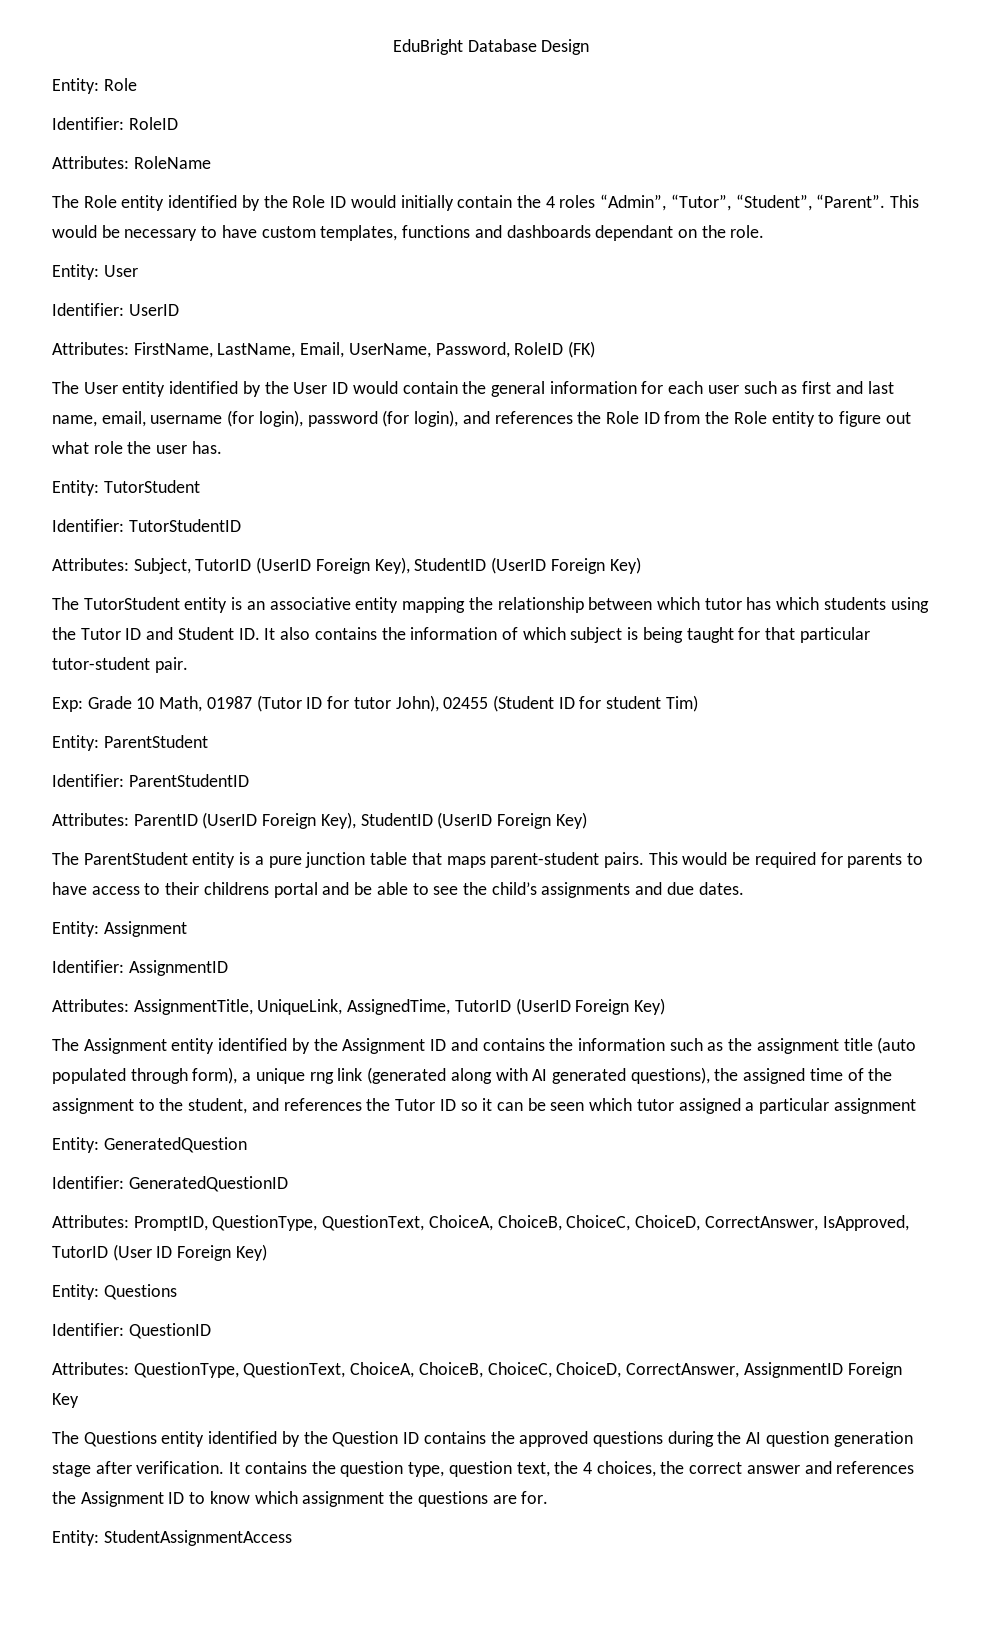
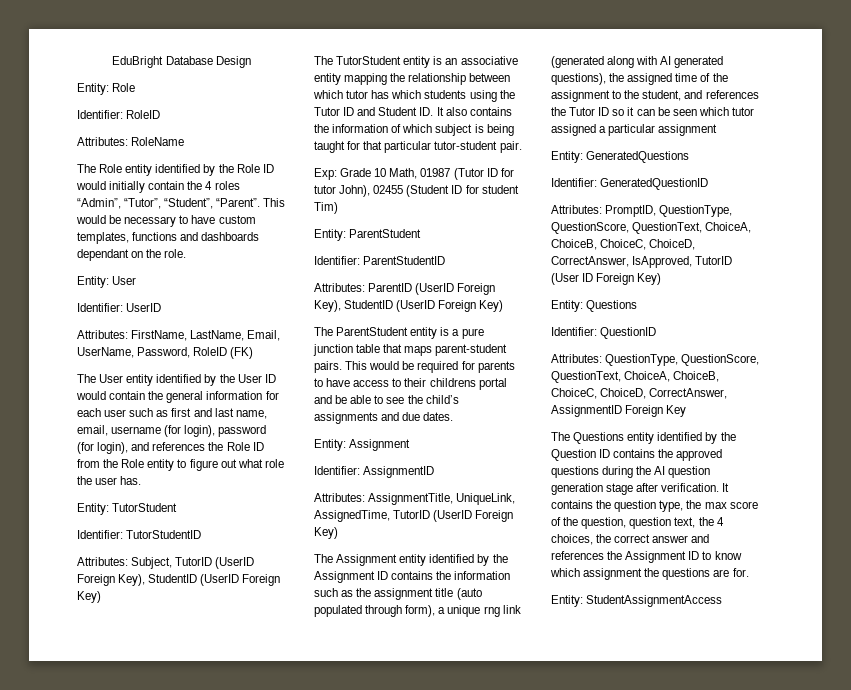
[450,1038,478,1051] and -> (389, 575) none
[103,1137,247,1153] GeneratedQuestion -> [586,151,690,163] GeneratedQuestions
(318, 1223) none -> [551,222,629,234] QuestionScore,
(239, 1370) none -> [681,354,760,366] QuestionScore,
(445, 1469) none -> [686,500,758,509] [551,517,627,529] the max score of the question,

